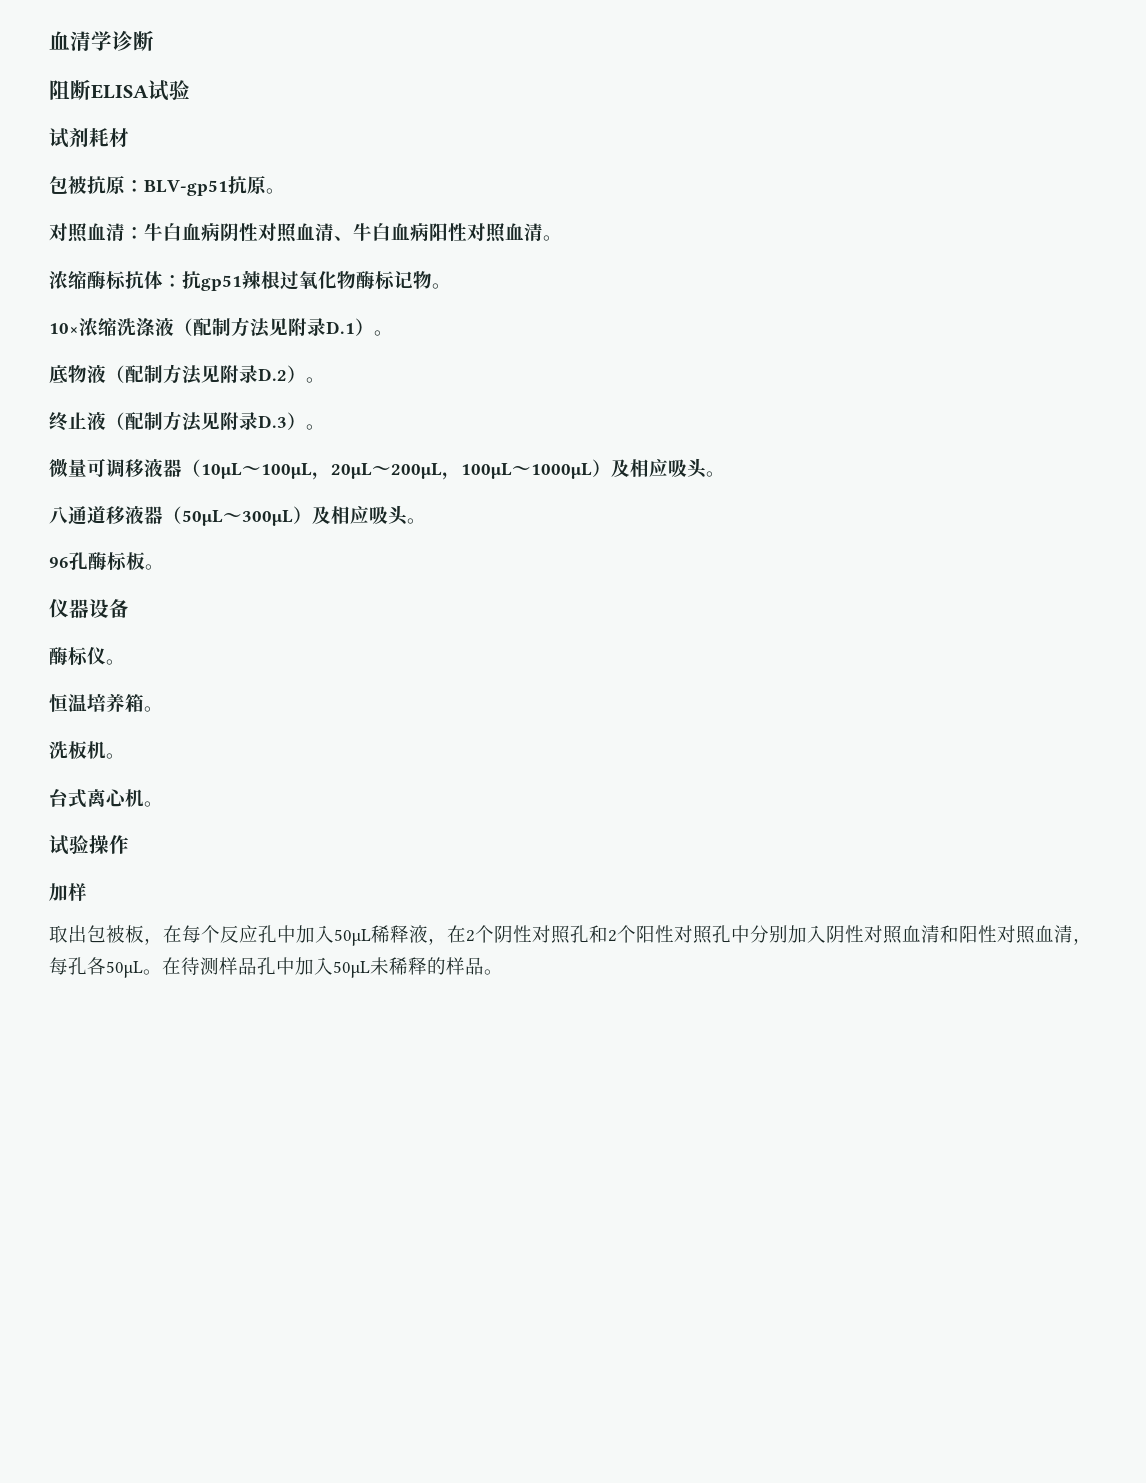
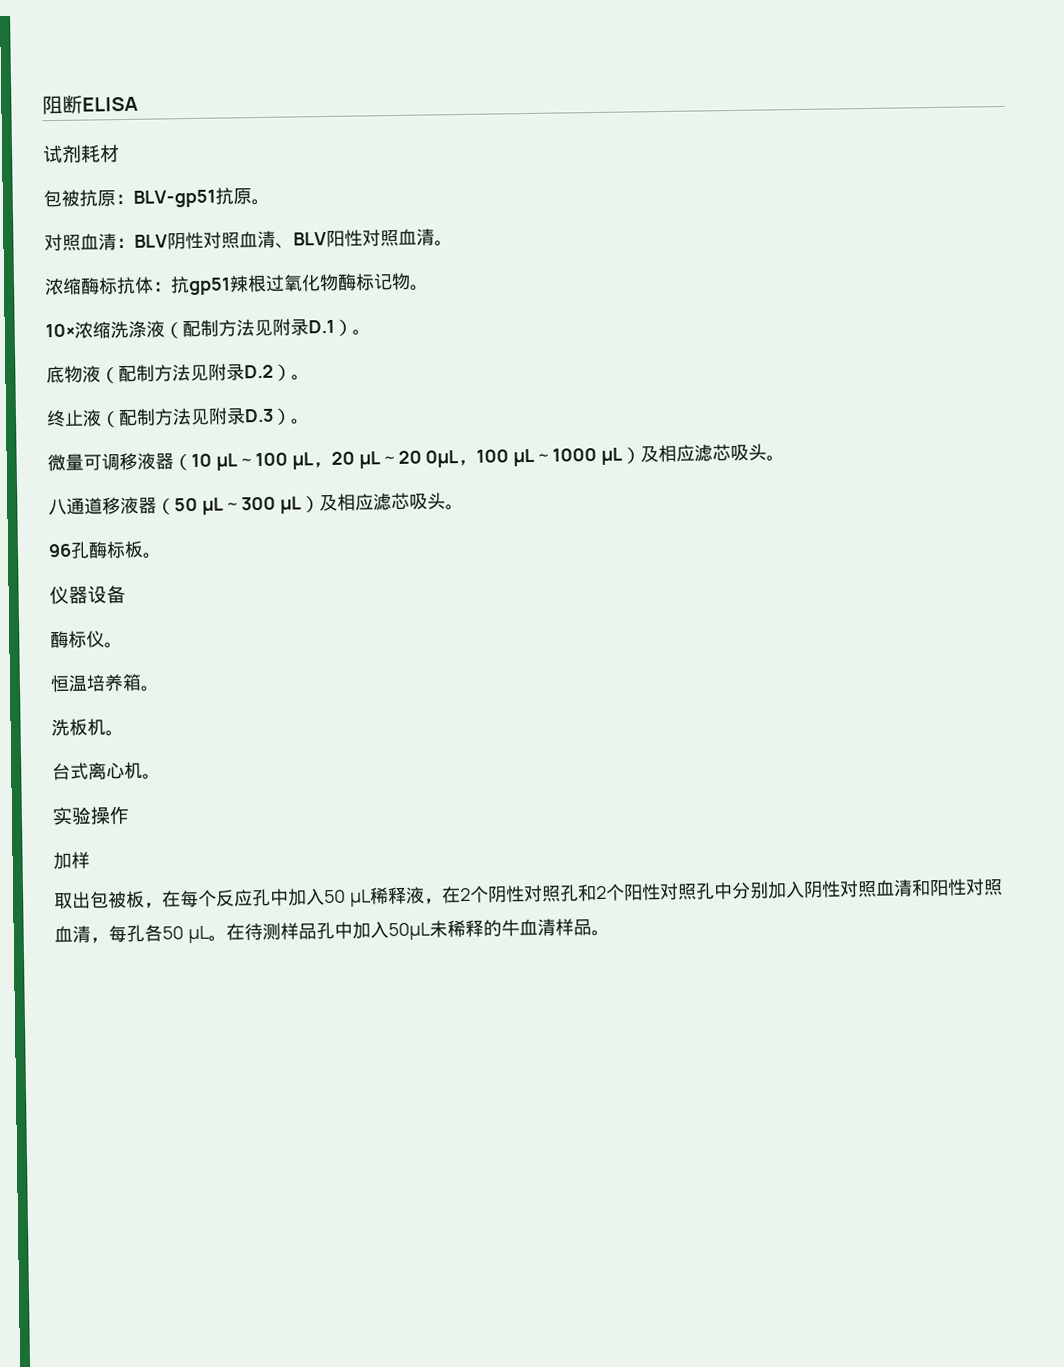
[49,30,154,51] 血清学诊断 // -> (42, 105) none
[148,80,190,101] 试验 -> (139, 104) none
[144,223,220,241] 牛白血病 -> [134,234,168,248] BLV
[353,223,429,241] 牛白血病 -> [293,232,327,246] BLV
[201,459,668,480] 10μL～100μL，20μL～200μL，100μL～1000μL）及相应 -> [191,444,732,471] 10 μL～100 μL，20 μL～20 0μL，100 μL～1000 μL）及相应滤芯
[182,506,369,526] 50μL～300μL）及相应 -> [174,492,410,515] 50 μL～300 μL）及相应滤芯
[49,835,69,855] 试 -> [52,806,73,826] 实
[334,929,371,946] 50μL -> [324,889,371,907] 50 μL
[106,961,143,978] 50μL -> [162,925,209,944] 50 μL
(446, 966) none -> [500,918,556,937] 牛血清

